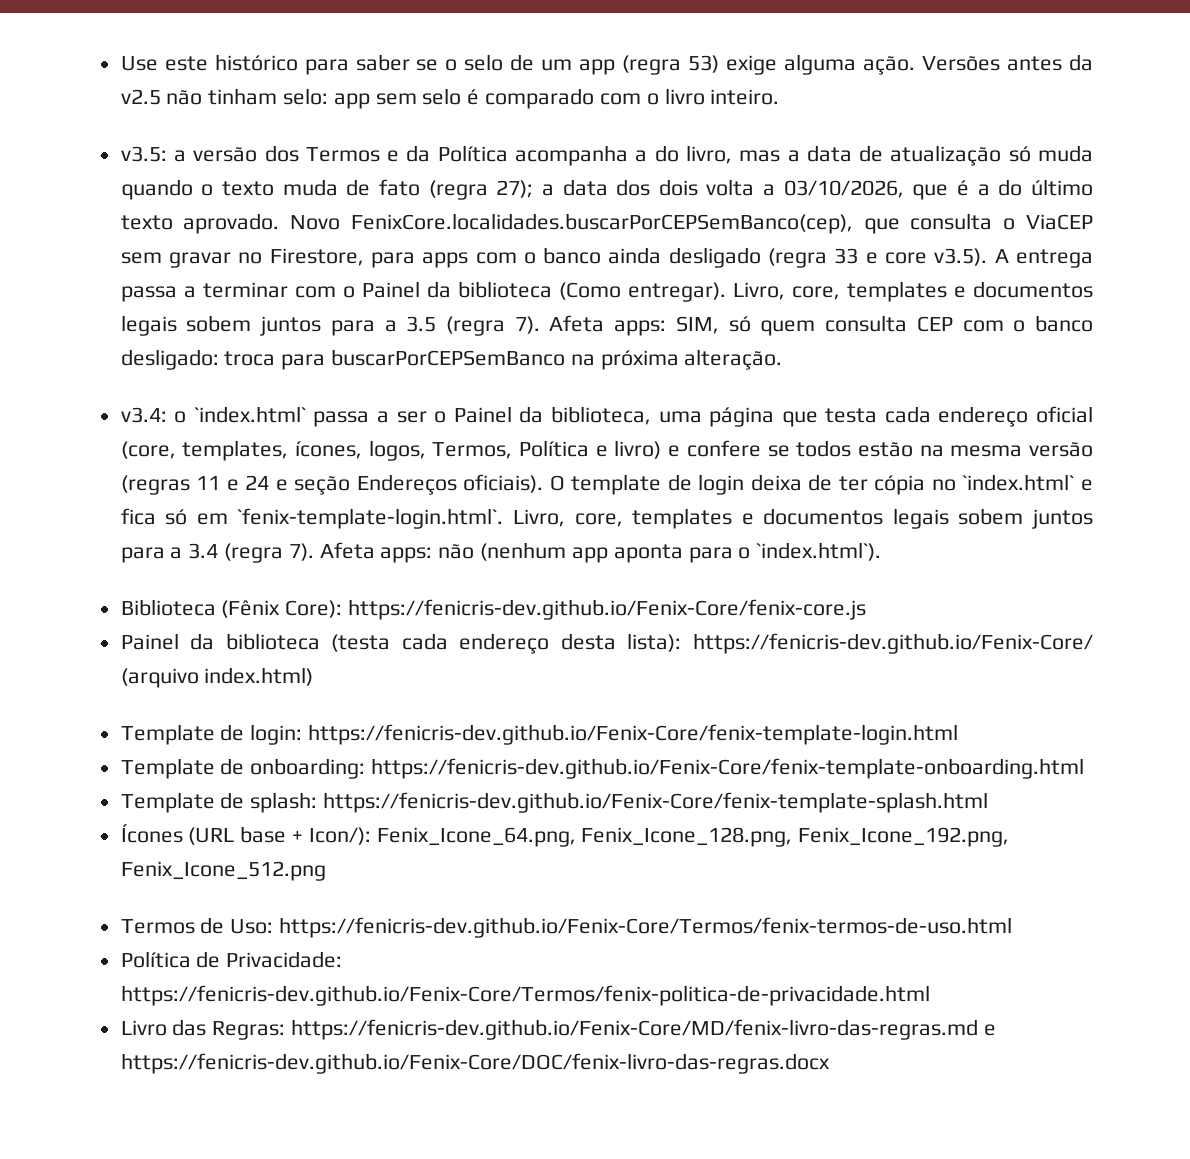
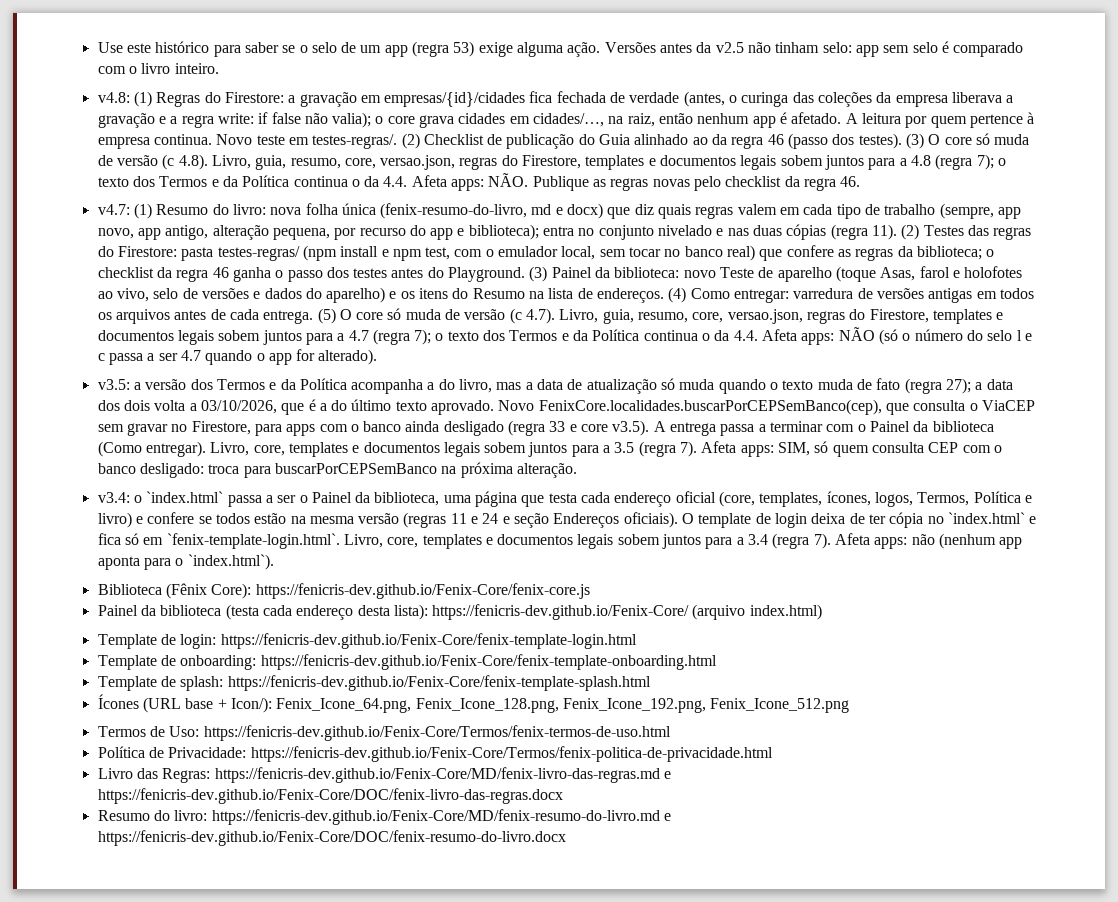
(780, 97) none -> [97,91,1014,107] [97,112,1035,128] [97,133,1030,149] [97,154,1006,170] [97,173,861,191] [97,203,1021,219] [97,224,1032,240] [97,245,995,261] [97,266,1023,282] [97,287,1034,303] [97,308,1004,324] [97,327,1032,345] [97,349,378,365] // v4.8: (1) Regras do Firestore: a gravação em empresas/{id}/cidades fica fechada de verdade (antes, o curinga das coleções da empresa liberava a gravação e a regra write: if false não valia); o core grava cidades em cidades/…, na raiz, então nenhum app é afetado. A leitura por quem pertence à empresa continua. Novo teste em testes-regras/. (2) Checklist de publicação do Guia alinhado ao da regra 46 (passo dos testes). (3) O core só muda de versão (c 4.8). Livro, guia, resumo, core, versao.json, regras do Firestore, templates e documentos legais sobem juntos para a 4.8 (regra 7); o texto dos Termos e da Política continua o da 4.4. Afeta apps: NÃO. Publique as regras novas pelo checklist da regra 46. // v4.7: (1) Resumo do livro: nova folha única (fenix-resumo-do-livro, md e docx) que diz quais regras valem em cada tipo de trabalho (sempre, app novo, app antigo, alteração pequena, por recurso do app e biblioteca); entra no conjunto nivelado e nas duas cópias (regra 11). (2) Testes das regras do Firestore: pasta testes-regras/ (npm install e npm test, com o emulador local, sem tocar no banco real) que confere as regras da biblioteca; o checklist da regra 46 ganha o passo dos testes antes do Playground. (3) Painel da biblioteca: novo Teste de aparelho (toque Asas, farol e holofotes ao vivo, selo de versões e dados do aparelho) e os itens do Resumo na lista de endereços. (4) Como entregar: varredura de versões antigas em todos os arquivos antes de cada entrega. (5) O core só muda de versão (c 4.7). Livro, guia, resumo, core, versao.json, regras do Firestore, templates e documentos legais sobem juntos para a 4.7 (regra 7); o texto dos Termos e da Política continua o da 4.4. Afeta apps: NÃO (só o número do selo l e c passa a ser 4.7 quando o app for alterado).
(830, 1063) none -> [97,809,671,825] [97,830,566,846] // Resumo do livro: https://fenicris-dev.github.io/Fenix-Core/MD/fenix-resumo-do-livro.md e https://fenicris-dev.github.io/Fenix-Core/DOC/fenix-resumo-do-livro.docx

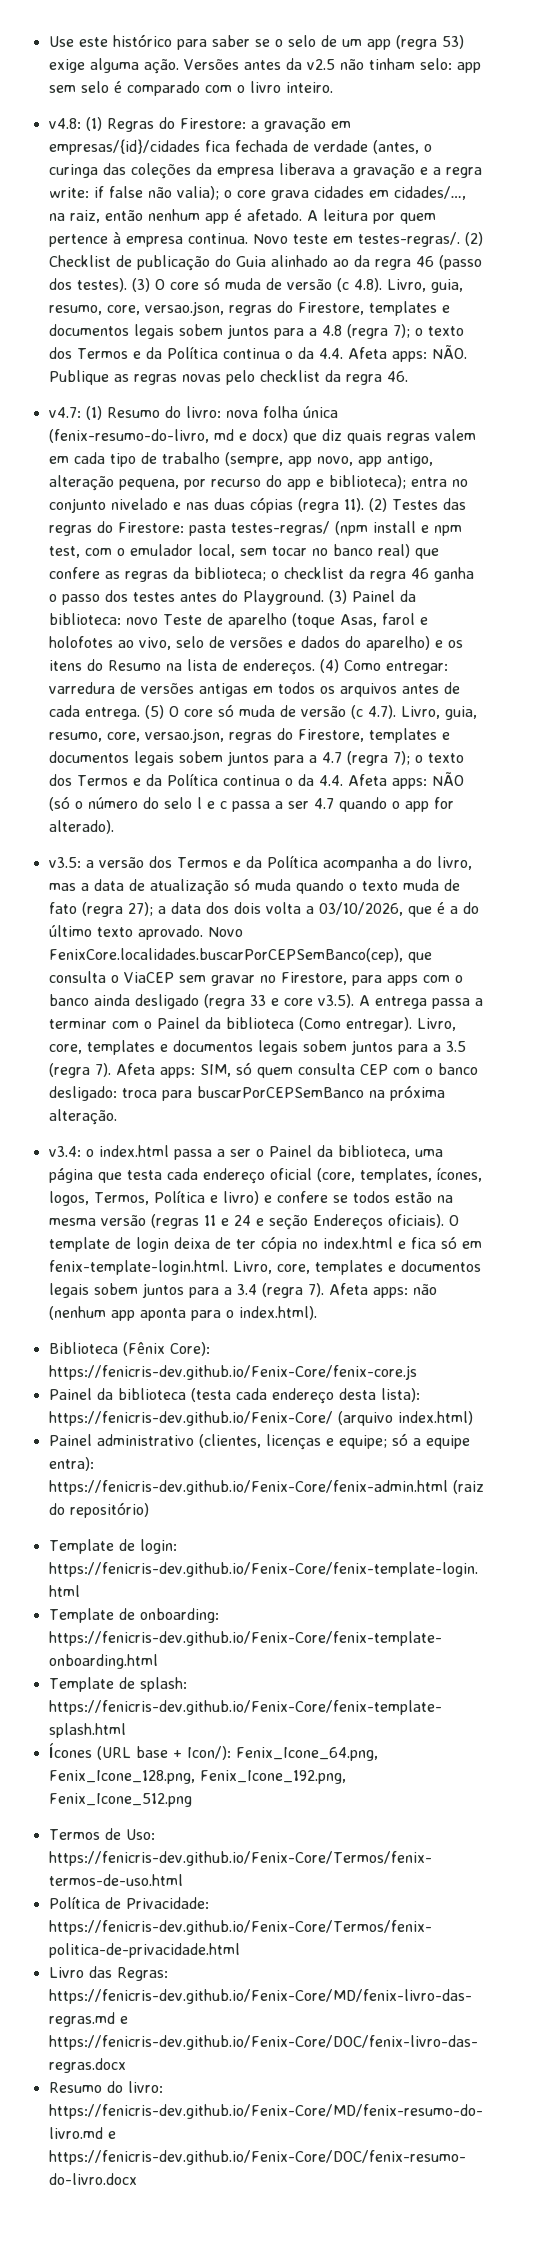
[146,491,224,503] `index.html` -> [98,1145,169,1157] index.html
[947,512,1025,524] `index.html` -> [322,1237,393,1249] index.html
[166,533,340,549] `fenix-template-login.html`. -> [48,1260,228,1275] fenix-template-login.html.
[187,554,274,570] `index.html`). -> [238,1306,317,1320] index.html).
(822, 612) none -> [48,1433,470,1450] [48,1457,94,1471] [48,1480,484,1495] [48,1502,149,1518] // Painel administrativo (clientes, licenças e equipe; só a equipe entra): https://fenicris-dev.github.io/Fenix-Core/fenix-admin.html (raiz do repositório)

